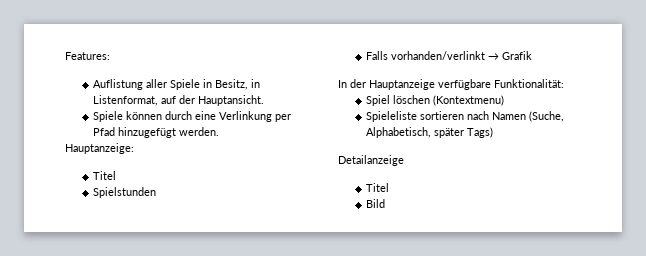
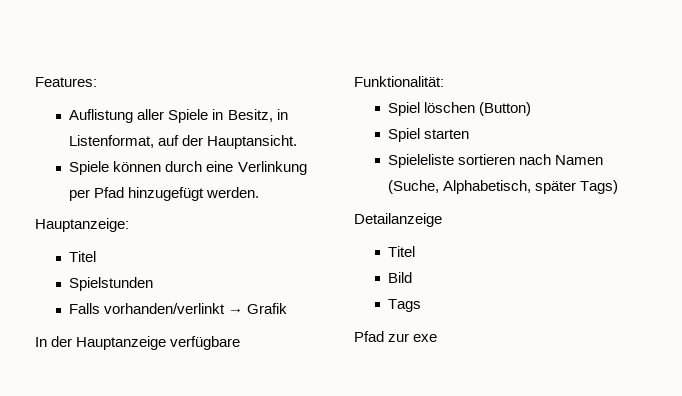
[432,95,504,106] (Kontextmenu) -> [479,102,532,116] [388,128,470,142] (Button) // Spiel starten
(385, 203) none -> [388,299,422,312] [354,331,438,342] // Tags // Pfad zur exe

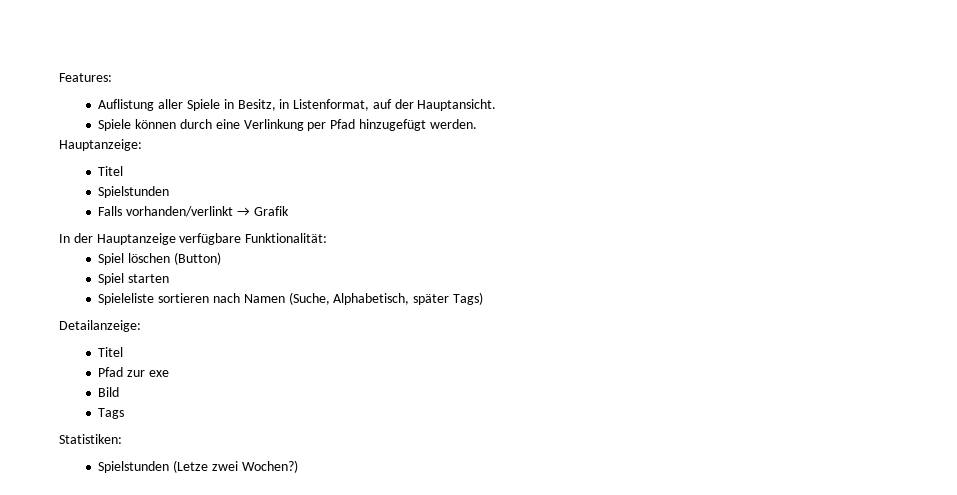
[354,213,442,227] [388,246,416,257] Detailanzeige // Titel -> [59,320,141,332] [98,347,124,357] [98,367,169,377] Detailanzeige: // Titel // Pfad zur exe
[354,331,438,342] Pfad zur exe -> [59,434,122,444] [98,460,298,473] Statistiken: // Spielstunden (Letze zwei Wochen?)

